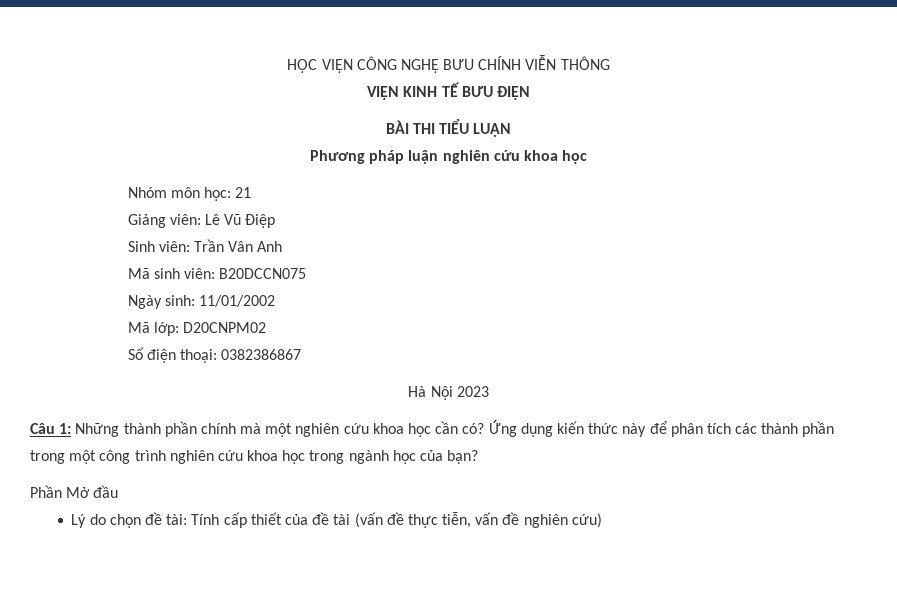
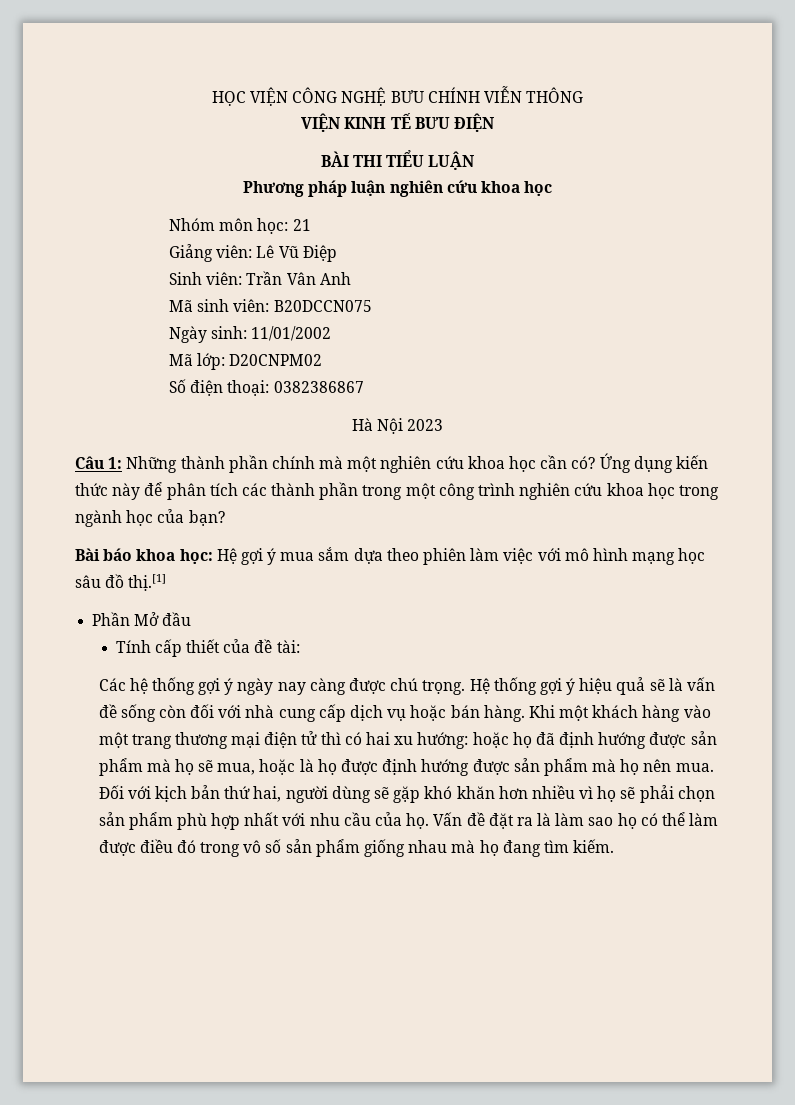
[30,485,119,498] [71,512,188,528] Phần Mở đầu // Lý do chọn đề tài: -> [75,547,706,565] [75,574,167,591] [92,612,192,626] Bài báo khoa học: Hệ gợi ý mua sắm dựa theo phiên làm việc với mô hình mạng học sâu đồ thị.[1] // Phần Mở đầu //
[333,512,602,528] tài (vấn đề thực tiễn, vấn đề nghiên cứu) -> [276,640,300,653] [98,677,716,695] [98,704,711,722] [98,731,717,749] [98,758,714,776] [98,785,715,803] [98,812,719,830] [98,839,615,857] tài: // Các hệ thống gợi ý ngày nay càng được chú trọng. Hệ thống gợi ý hiệu quả sẽ là vấn đề sống còn đối với nhà cung cấp dịch vụ hoặc bán hàng. Khi một khách hàng vào một trang thương mại điện tử thì có hai xu hướng: hoặc họ đã định hướng được sản phẩm mà họ sẽ mua, hoặc là họ được định hướng được sản phẩm mà họ nên mua. Đối với kịch bản thứ hai, người dùng sẽ gặp khó khăn hơn nhiều vì họ sẽ phải chọn sản phẩm phù hợp nhất với nhu cầu của họ. Vấn đề đặt ra là làm sao họ có thể làm được điều đó trong vô số sản phẩm giống nhau mà họ đang tìm kiếm.

